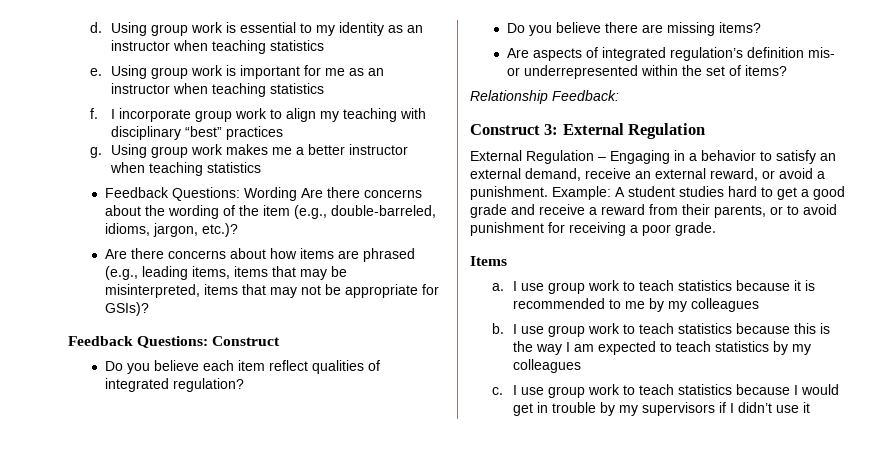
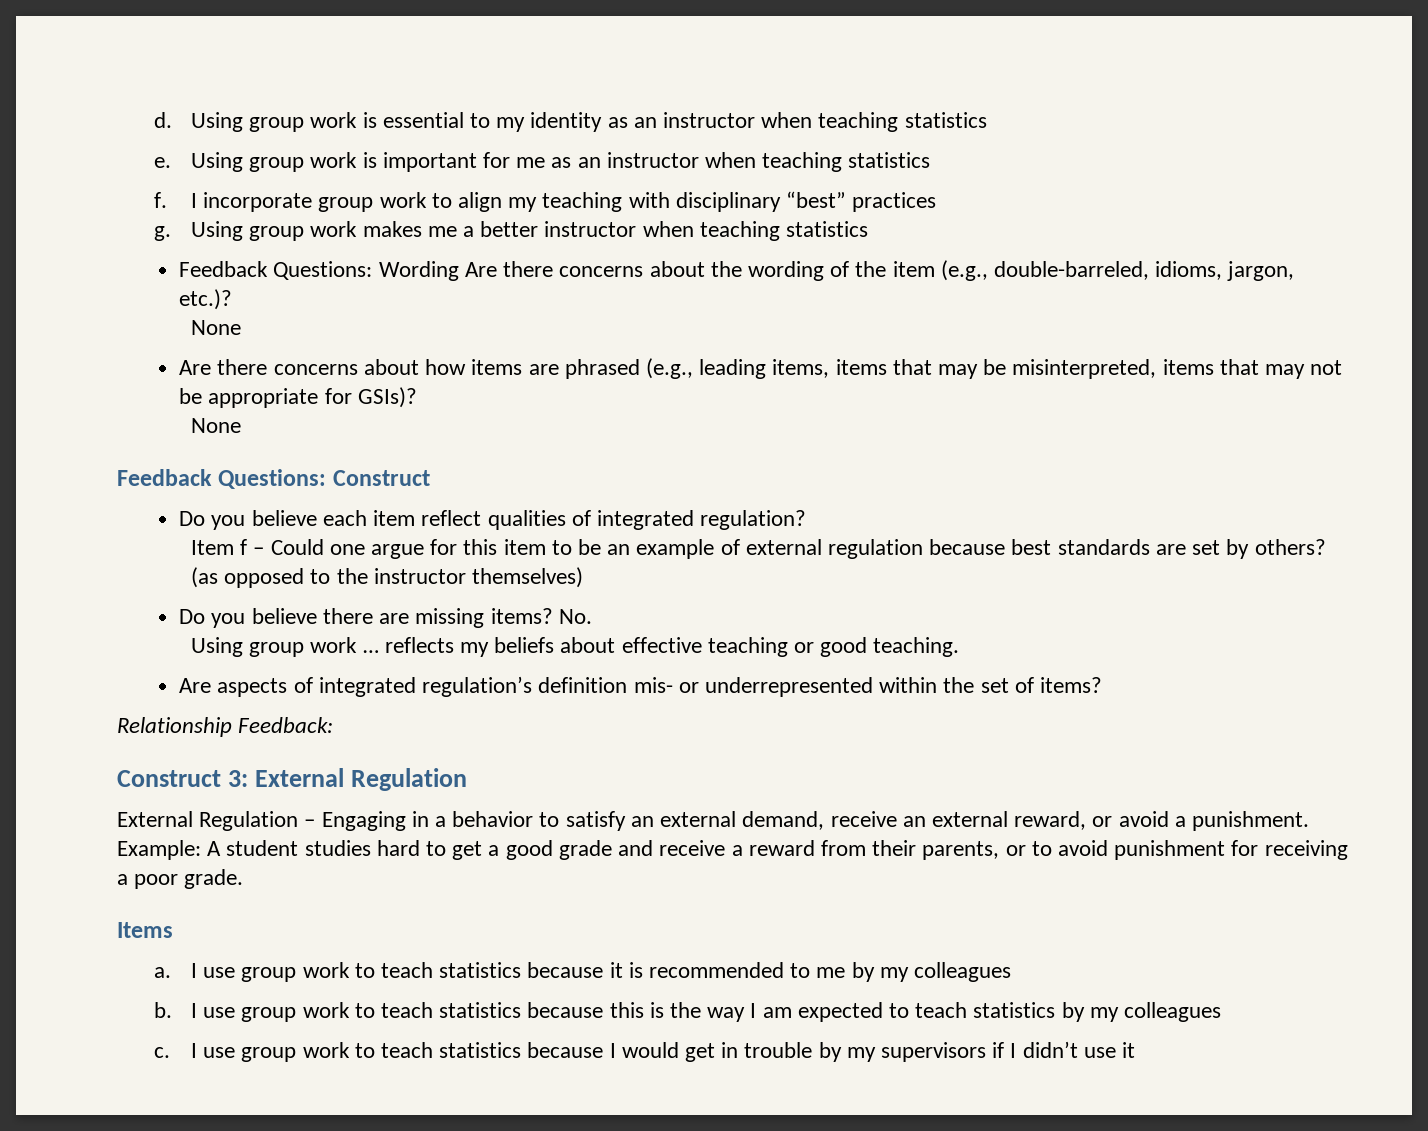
(238, 230) none -> [190,320,241,335] // None
(149, 309) none -> [190,418,241,433] // None
(244, 385) none -> [190,539,1326,559] [190,567,583,588] // Item f – Could one argue for this item to be an example of external regulation because best standards are set by others? (as opposed to the instructor themselves)
(761, 27) none -> [558,609,592,624] [190,637,960,657] No. // Using group work … reflects my beliefs about effective teaching or good teaching.

